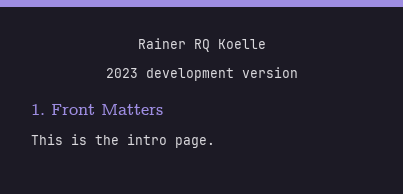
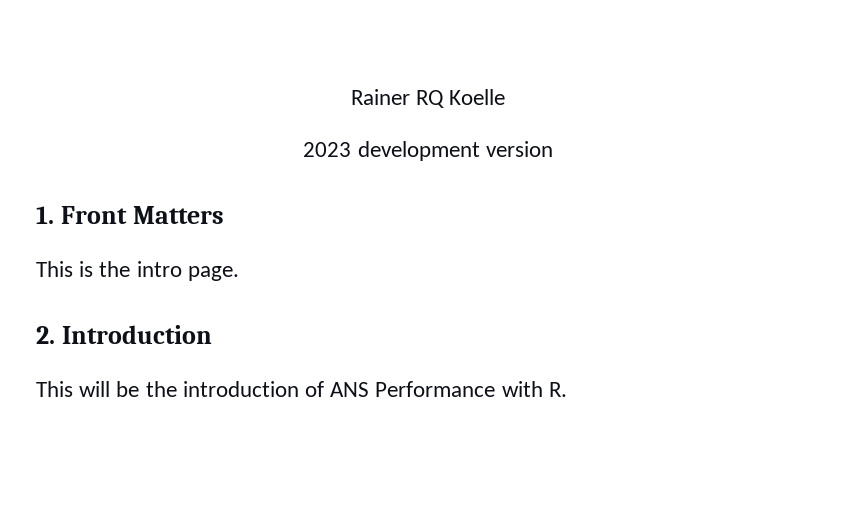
(215, 142) none -> [36,325,212,344] [36,381,567,397] // 2. Introduction // This will be the introduction of ANS Performance with R.

